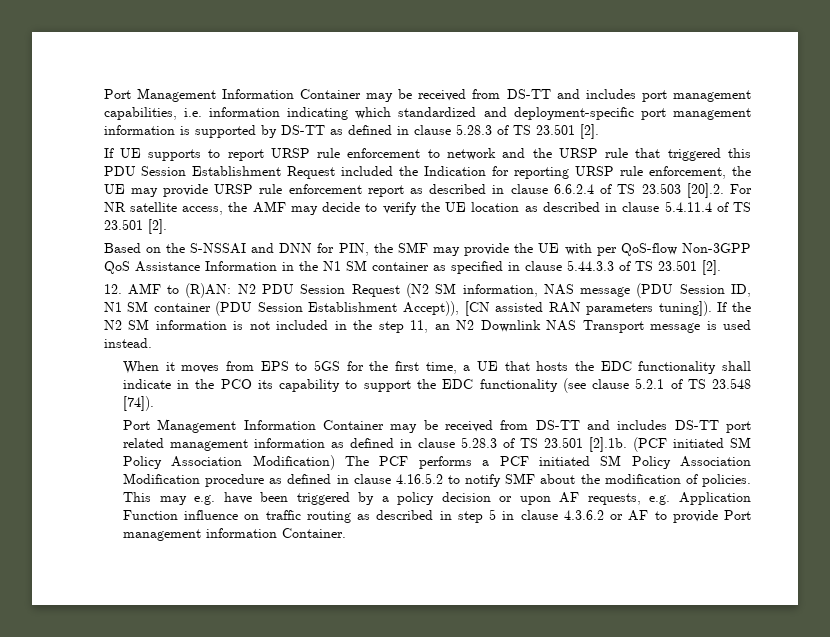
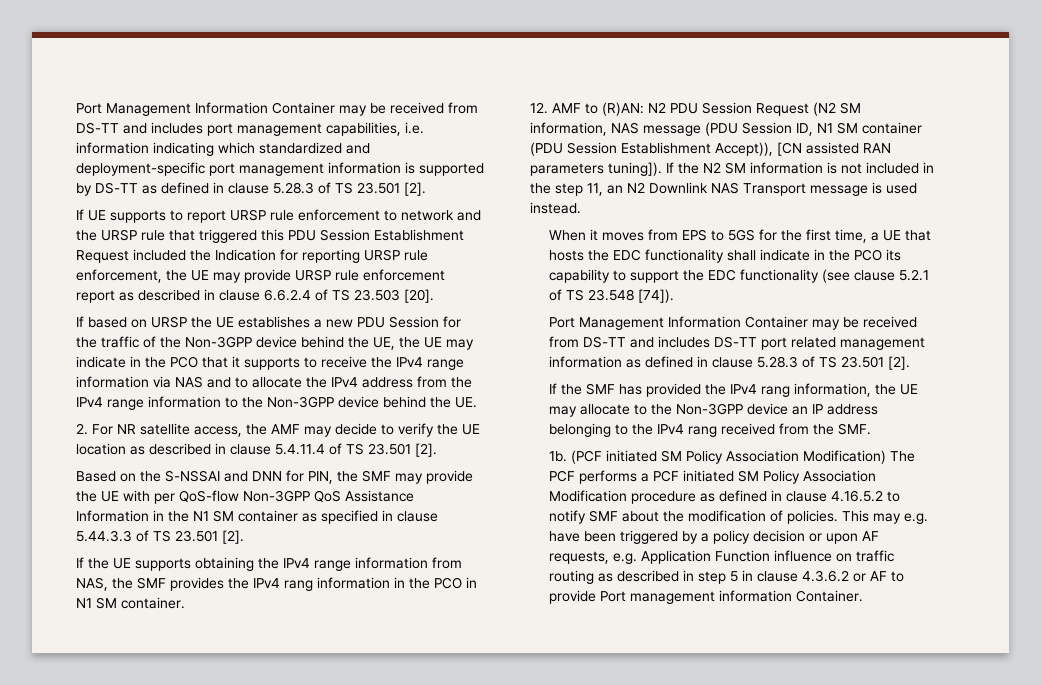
[686,183,724,198] [20].2. -> [403,289,434,303] [75,316,461,328] [75,336,474,350] [75,356,464,370] [75,376,472,388] [75,396,477,410] [75,423,88,435] [20]. // If based on URSP the UE establishes a new PDU Session for the traffic of the Non-3GPP device behind the UE, the UE may indicate in the PCO that it supports to receive the IPv4 range information via NAS and to allocate the IPv4 address from the IPv4 range information to the Non-3GPP device behind the UE. // 2.
(721, 267) none -> [75,557,462,571] [75,577,477,591] [75,597,185,609] // If the UE supports obtaining the IPv4 range information from NAS, the SMF provides the IPv4 rang information in the PCO in N1 SM container.
[588,437,627,452] [2].1b. -> [887,356,910,370] [548,383,918,397] [548,403,878,417] [548,423,871,437] [548,451,567,462] [2]. // If the SMF has provided the IPv4 rang information, the UE may allocate to the Non-3GPP device an IP address belonging to the IPv4 rang received from the SMF. // 1b.

